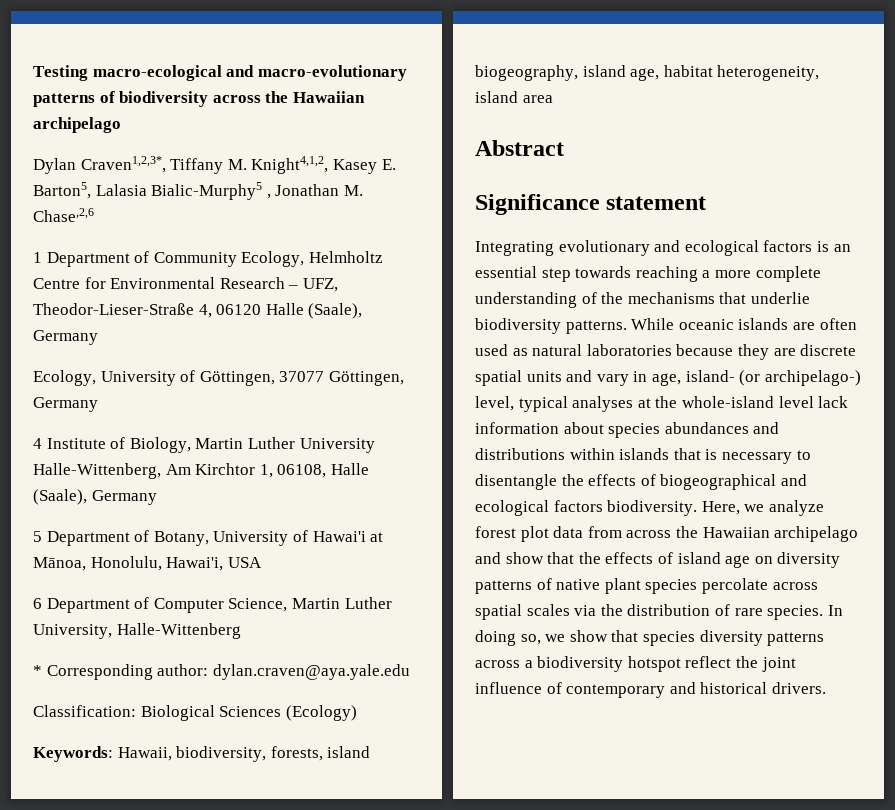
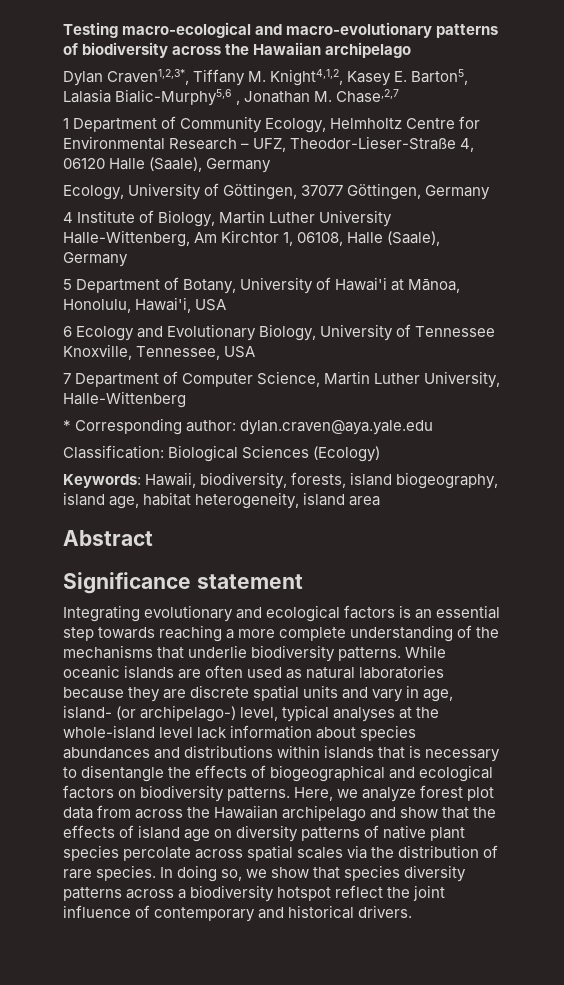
[151,182,263,200] Bialic-Murphy5 -> [115,89,233,106] Bialic-Murphy5,6
[33,208,94,222] Chase,2,6 -> [336,89,400,103] Chase,2,7
(42, 603) none -> [76,324,496,341] [63,344,256,360] [63,373,71,384] Ecology and Evolutionary Biology, University of Tennessee Knoxville, Tennessee, USA // 7
[607,500,698,516] biodiversity. -> [118,785,291,802] on biodiversity patterns.

